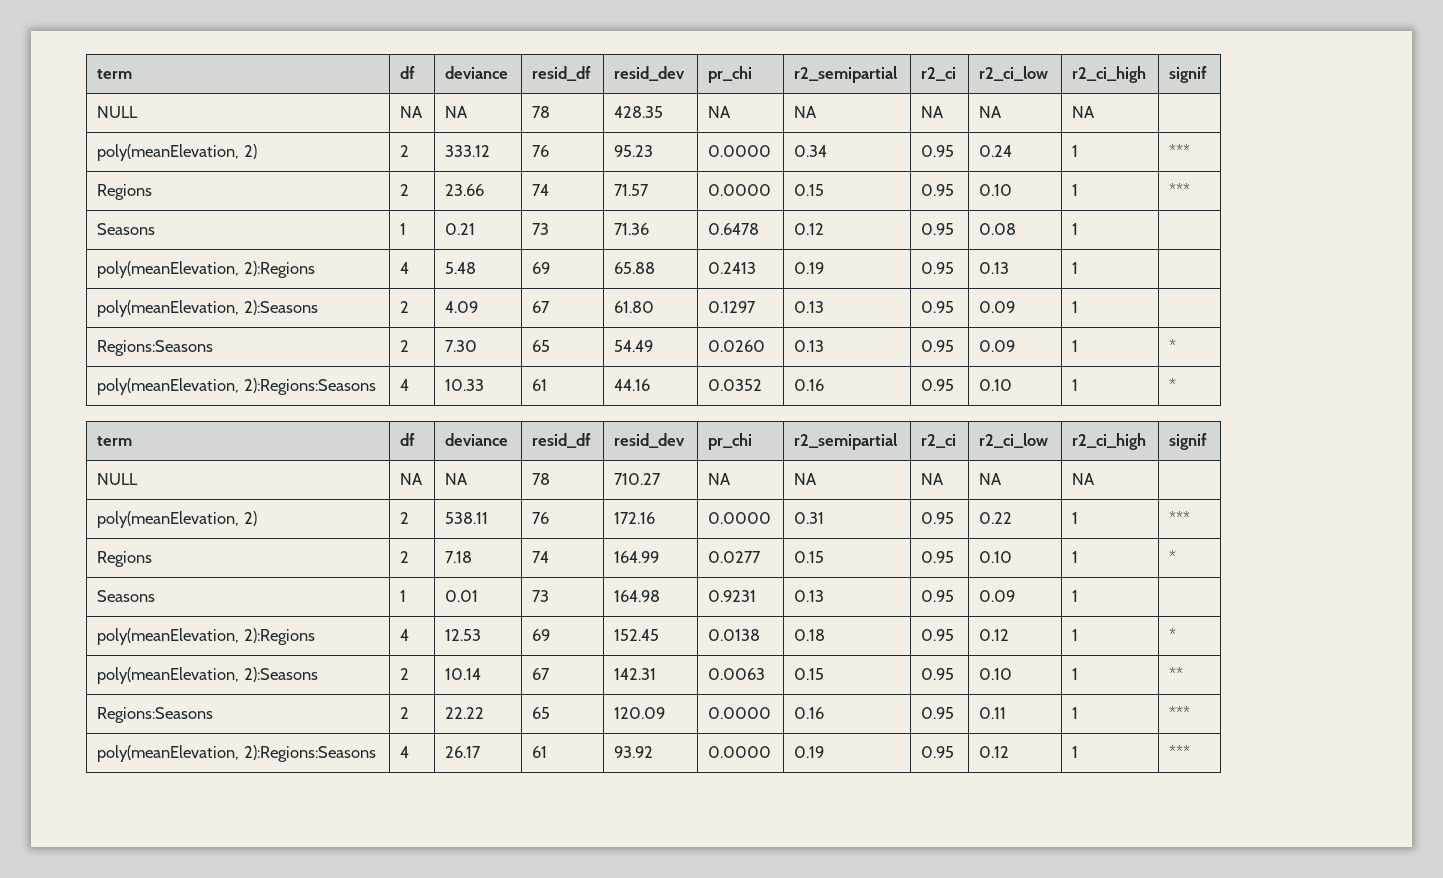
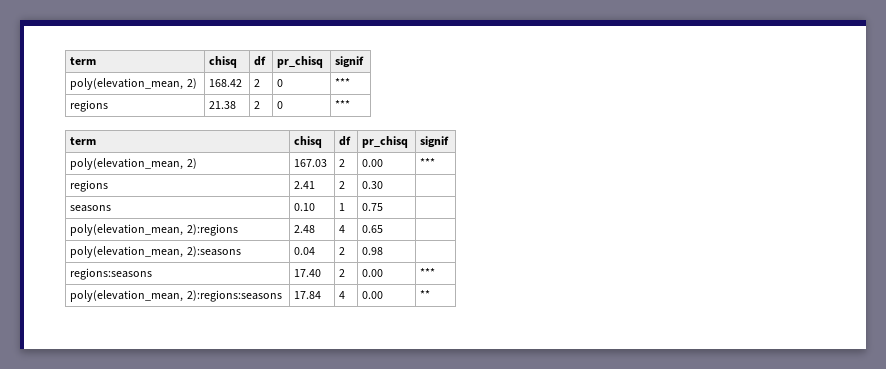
[97,69,133,79] [400,66,416,79] [445,66,509,79] [532,66,592,81] [614,66,686,81] [708,66,753,83] [794,66,898,83] [921,67,957,81] [979,66,1049,81] [1072,66,1147,83] [1169,66,1208,83] [97,106,139,118] [400,106,424,118] [445,106,469,118] [532,106,551,118] [614,106,664,118] [708,106,732,118] [794,106,818,118] [921,106,945,118] [979,106,1003,118] [1072,106,1096,118] [97,144,257,161] [400,145,410,157] [445,145,491,157] [532,145,550,157] [614,145,654,157] [708,145,772,157] [794,145,828,157] [921,145,955,157] [979,145,1013,157] [1072,145,1079,157] [1169,144,1191,157] [97,184,153,200] [400,184,410,196] [445,184,485,196] [532,184,550,196] [614,184,650,196] [708,184,772,196] [794,184,825,196] [921,184,955,196] [979,184,1013,196] [1072,184,1079,196] [1169,183,1191,196] [97,223,156,235] [400,223,407,235] [445,223,476,235] [532,223,550,235] [614,223,650,235] [708,223,760,235] [794,223,825,235] [921,223,955,235] [979,223,1017,235] [1072,223,1079,235] [97,261,315,278] [400,262,410,274] [445,262,477,274] [532,262,551,274] [614,262,656,274] [708,262,757,274] [794,262,825,274] [921,262,955,274] [979,262,1010,274] [1072,262,1079,274] [97,300,318,317] [400,301,410,313] [445,301,479,313] [532,301,551,313] [614,301,655,313] [708,301,757,313] [794,301,825,313] [921,301,955,313] [979,301,1016,313] [1072,301,1079,313] [97,340,214,356] [400,340,410,352] [445,340,478,352] [532,340,551,352] [614,340,654,352] [708,340,766,352] [794,340,825,352] [921,340,955,352] [979,340,1016,352] [1072,340,1079,352] [1169,339,1177,352] [97,378,376,395] [400,379,410,391] [445,379,485,391] [532,379,548,391] [614,379,651,391] [708,379,763,391] [794,379,825,391] [921,379,955,391] [979,379,1013,391] [1072,379,1079,391] [1169,378,1177,391] [97,436,133,446] [400,433,416,446] [445,433,509,446] [532,433,592,448] [614,433,686,448] [708,433,753,450] [794,433,898,450] [921,434,957,448] [979,433,1049,448] [1072,433,1147,450] [1169,433,1208,450] [97,473,139,485] [400,473,424,485] [445,473,469,485] [532,473,551,485] [614,473,662,485] [708,473,732,485] [794,473,818,485] [921,473,945,485] [979,473,1003,485] [1072,473,1096,485] [97,511,257,528] [400,512,410,524] [445,512,489,524] [532,512,550,524] [614,512,656,524] [708,512,772,524] [794,512,825,524] [921,512,955,524] [979,512,1013,524] [1072,512,1079,524] [1169,511,1191,524] [97,551,153,567] [400,551,410,563] [445,551,473,563] [532,551,550,563] [614,551,660,563] [708,551,762,563] [794,551,825,563] [921,551,955,563] [979,551,1013,563] [1072,551,1079,563] [1169,550,1177,563] [97,590,156,602] [400,590,407,602] [445,590,479,602] [532,590,550,602] [614,590,661,602] [708,590,757,602] [794,590,825,602] [921,590,955,602] [979,590,1016,602] [1072,590,1079,602] [97,628,315,645] [400,629,410,641] [445,629,482,641] [532,629,551,641] [614,629,660,641] [708,629,761,641] [794,629,826,641] [921,629,955,641] [979,629,1010,641] [1072,629,1079,641] [1169,628,1177,641] [97,667,318,684] [400,668,410,680] [445,668,482,680] [532,668,551,680] [614,668,657,680] [708,668,766,680] [794,668,825,680] [921,668,955,680] [979,668,1013,680] [1072,668,1079,680] [1169,667,1184,680] [97,707,214,723] [400,707,410,719] [445,707,485,719] [532,707,551,719] [614,707,666,719] [708,707,772,719] [794,707,825,719] [921,707,955,719] [979,707,1007,719] [1072,707,1079,719] [1169,706,1191,719] [97,745,376,762] [400,746,410,758] [445,746,482,758] [532,746,548,758] [614,746,654,758] [708,746,772,758] [794,746,825,758] [921,746,955,758] [979,746,1010,758] [1072,746,1079,758] [1169,745,1191,758] term | df | deviance | resid_df | resid_dev | pr_chi | r2_semipartial | r2_ci | r2_ci_low | r2_ci_high | signif // NULL | NA | NA | 78 | 428.35 | NA | NA | NA | NA | NA | // poly(meanElevation, 2) | 2 | 333.12 | 76 | 95.23 | 0.0000 | 0.34 | 0.95 | 0.24 | 1 | *** // Regions | 2 | 23.66 | 74 | 71.57 | 0.0000 | 0.15 | 0.95 | 0.10 | 1 | *** // Seasons | 1 | 0.21 | 73 | 71.36 | 0.6478 | 0.12 | 0.95 | 0.08 | 1 | // poly(meanElevation, 2):Regions | 4 | 5.48 | 69 | 65.88 | 0.2413 | 0.19 | 0.95 | 0.13 | 1 | // poly(meanElevation, 2):Seasons | 2 | 4.09 | 67 | 61.80 | 0.1297 | 0.13 | 0.95 | 0.09 | 1 | // Regions:Seasons | 2 | 7.30 | 65 | 54.49 | 0.0260 | 0.13 | 0.95 | 0.09 | 1 | * // poly(meanElevation, 2):Regions:Seasons | 4 | 10.33 | 61 | 44.16 | 0.0352 | 0.16 | 0.95 | 0.10 | 1 | * // term | df | deviance | resid_df | resid_dev | pr_chi | r2_semipartial | r2_ci | r2_ci_low | r2_ci_high | signif // NULL | NA | NA | 78 | 710.27 | NA | NA | NA | NA | NA | // poly(meanElevation, 2) | 2 | 538.11 | 76 | 172.16 | 0.0000 | 0.31 | 0.95 | 0.22 | 1 | *** // Regions | 2 | 7.18 | 74 | 164.99 | 0.0277 | 0.15 | 0.95 | 0.10 | 1 | * // Seasons | 1 | 0.01 | 73 | 164.98 | 0.9231 | 0.13 | 0.95 | 0.09 | 1 | // poly(meanElevation, 2):Regions | 4 | 12.53 | 69 | 152.45 | 0.0138 | 0.18 | 0.95 | 0.12 | 1 | * // poly(meanElevation, 2):Seasons | 2 | 10.14 | 67 | 142.31 | 0.0063 | 0.15 | 0.95 | 0.10 | 1 | ** // Regions:Seasons | 2 | 22.22 | 65 | 120.09 | 0.0000 | 0.16 | 0.95 | 0.11 | 1 | *** // poly(meanElevation, 2):Regions:Seasons | 4 | 26.17 | 61 | 93.92 | 0.0000 | 0.19 | 0.95 | 0.12 | 1 | *** -> [70,57,97,65] [209,56,238,68] [254,56,267,66] [277,56,324,68] [335,56,365,68] [70,78,197,90] [209,79,243,87] [254,79,261,87] [277,79,284,87] [335,78,351,87] [70,100,109,112] [209,101,237,109] [254,101,261,109] [277,101,284,109] [335,100,351,109] [70,137,97,145] [294,136,323,148] [339,136,352,146] [362,136,409,148] [420,136,450,148] [70,158,197,170] [294,159,328,167] [339,159,346,167] [362,159,384,167] [420,158,436,167] [70,180,109,192] [294,181,316,189] [339,181,346,189] [362,181,384,189] [70,205,112,212] [294,203,316,211] [339,203,346,211] [362,203,384,211] [70,224,238,236] [294,225,316,233] [339,225,346,233] [362,225,384,233] [70,246,241,258] [294,247,316,255] [339,247,346,255] [362,247,384,255] [70,268,153,280] [294,269,322,277] [339,269,346,277] [362,269,384,277] [420,268,436,277] [70,290,282,302] [294,291,322,299] [339,291,346,299] [362,291,384,299] [420,290,431,299] term | chisq | df | pr_chisq | signif // poly(elevation_mean, 2) | 168.42 | 2 | 0 | *** // regions | 21.38 | 2 | 0 | *** // term | chisq | df | pr_chisq | signif // poly(elevation_mean, 2) | 167.03 | 2 | 0.00 | *** // regions | 2.41 | 2 | 0.30 | // seasons | 0.10 | 1 | 0.75 | // poly(elevation_mean, 2):regions | 2.48 | 4 | 0.65 | // poly(elevation_mean, 2):seasons | 0.04 | 2 | 0.98 | // regions:seasons | 17.40 | 2 | 0.00 | *** // poly(elevation_mean, 2):regions:seasons | 17.84 | 4 | 0.00 | **

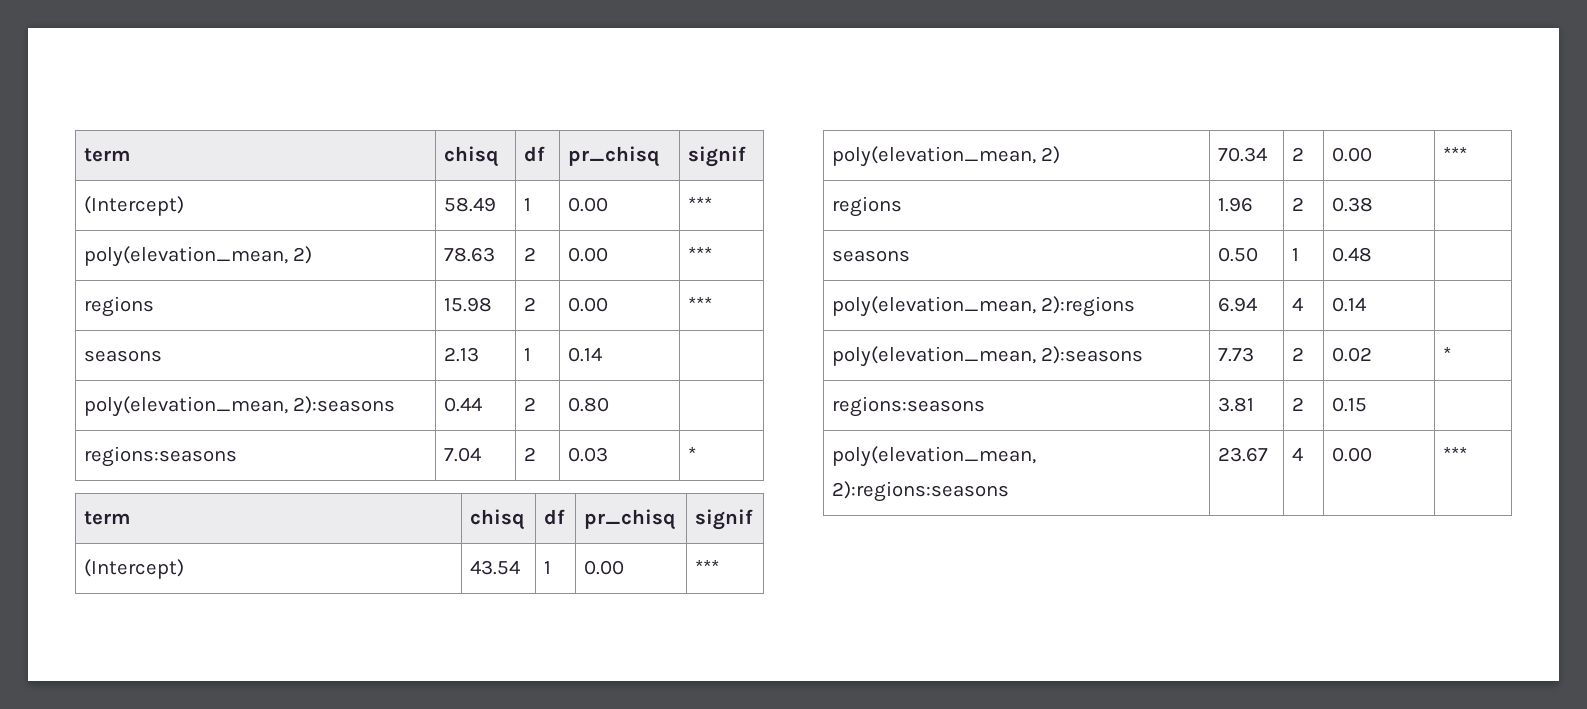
[70,57,97,65] [209,56,238,68] [254,56,267,66] [277,56,324,68] [335,56,365,68] [70,78,197,90] [209,79,243,87] [254,79,261,87] [277,79,284,87] [335,78,351,87] [70,100,109,112] [209,101,237,109] [254,101,261,109] [277,101,284,109] [335,100,351,109] [70,137,97,145] [294,136,323,148] [339,136,352,146] [362,136,409,148] [420,136,450,148] [70,158,197,170] [294,159,328,167] [339,159,346,167] [362,159,384,167] [420,158,436,167] [70,180,109,192] [294,181,316,189] [339,181,346,189] [362,181,384,189] [70,205,112,212] [294,203,316,211] [339,203,346,211] [362,203,384,211] term | chisq | df | pr_chisq | signif // poly(elevation_mean, 2) | 168.42 | 2 | 0 | *** // regions | 21.38 | 2 | 0 | *** // term | chisq | df | pr_chisq | signif // poly(elevation_mean, 2) | 167.03 | 2 | 0.00 | *** // regions | 2.41 | 2 | 0.30 | // seasons | 0.10 | 1 | 0.75 -> [83,148,130,162] [443,146,499,167] [523,146,545,162] [567,146,660,167] [687,146,746,167] [83,196,184,216] [443,197,496,212] [523,198,531,211] [567,197,608,212] [687,196,712,211] [83,246,313,267] [443,247,495,262] [523,247,536,261] [567,247,608,262] [687,246,712,261] [83,296,154,317] [443,297,492,312] [523,297,536,311] [567,297,608,312] [687,296,712,311] [83,350,162,362] [443,347,479,362] [523,348,531,361] [567,347,602,362] [83,396,396,417] [443,397,482,412] [523,397,536,411] [567,397,609,412] [83,446,237,467] [443,447,481,462] [523,447,536,461] [567,447,608,462] [687,446,696,461] [83,511,130,525] [469,509,525,530] [543,509,565,525] [583,509,676,530] [694,509,753,530] [83,559,184,579] [469,560,520,575] [543,561,551,574] [583,560,624,575] [694,559,719,574] [831,146,1061,167] [1217,147,1267,162] [1291,147,1304,161] [1331,147,1372,162] [1442,146,1467,161] [831,196,902,217] [1217,197,1253,212] [1291,197,1304,211] [1331,197,1373,212] [831,250,910,262] [1217,247,1258,262] [1291,248,1299,261] [1331,247,1372,262] term | chisq | df | pr_chisq | signif // (Intercept) | 58.49 | 1 | 0.00 | *** // poly(elevation_mean, 2) | 78.63 | 2 | 0.00 | *** // regions | 15.98 | 2 | 0.00 | *** // seasons | 2.13 | 1 | 0.14 | // poly(elevation_mean, 2):seasons | 0.44 | 2 | 0.80 | // regions:seasons | 7.04 | 2 | 0.03 | * // term | chisq | df | pr_chisq | signif // (Intercept) | 43.54 | 1 | 0.00 | *** // poly(elevation_mean, 2) | 70.34 | 2 | 0.00 | *** // regions | 1.96 | 2 | 0.38 | // seasons | 0.50 | 1 | 0.48
[294,225,316,233] [339,225,346,233] [362,225,384,233] [70,246,241,258] [294,247,316,255] [339,247,346,255] [362,247,384,255] [70,268,153,280] [294,269,322,277] [339,269,346,277] [362,269,384,277] [420,268,436,277] 2.48 | 4 | 0.65 | // poly(elevation_mean, 2):seasons | 0.04 | 2 | 0.98 | // regions:seasons | 17.40 | 2 | 0.00 | *** -> [1217,297,1257,312] [1291,297,1303,311] [1331,297,1366,312] [831,346,1144,367] [1217,347,1254,362] [1291,347,1304,361] [1331,347,1372,362] [1442,346,1451,361] [831,396,985,417] [1217,397,1254,412] [1291,397,1304,411] [1331,397,1367,412] 6.94 | 4 | 0.14 | // poly(elevation_mean, 2):seasons | 7.73 | 2 | 0.02 | * // regions:seasons | 3.81 | 2 | 0.15 |
[294,291,322,299] 17.84 -> [1217,447,1268,462] 23.67
[420,290,431,299] ** -> [1442,446,1467,461] ***

